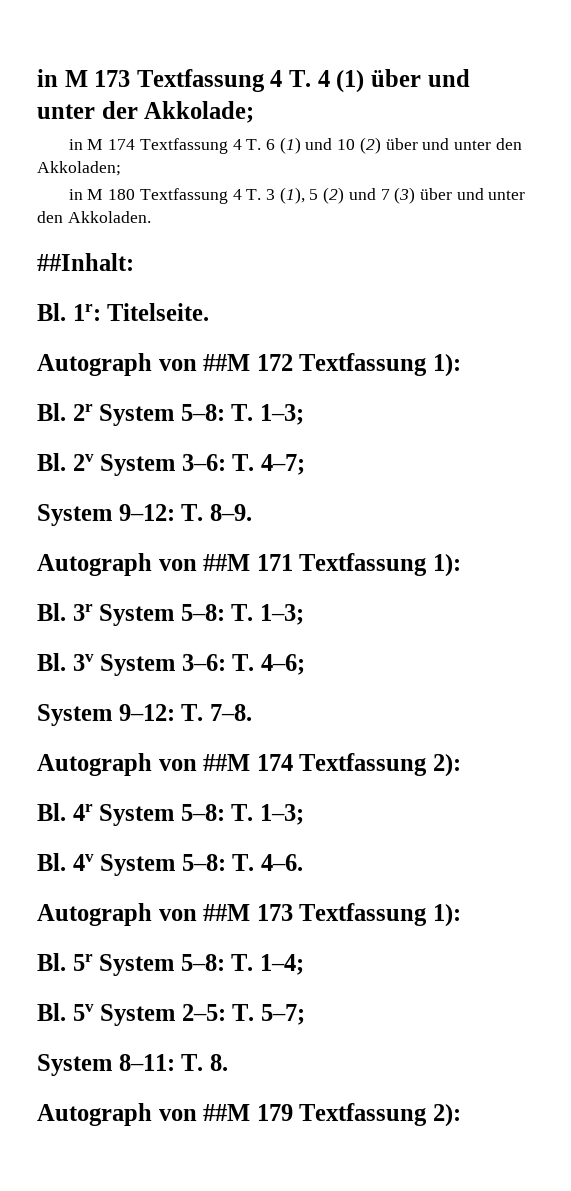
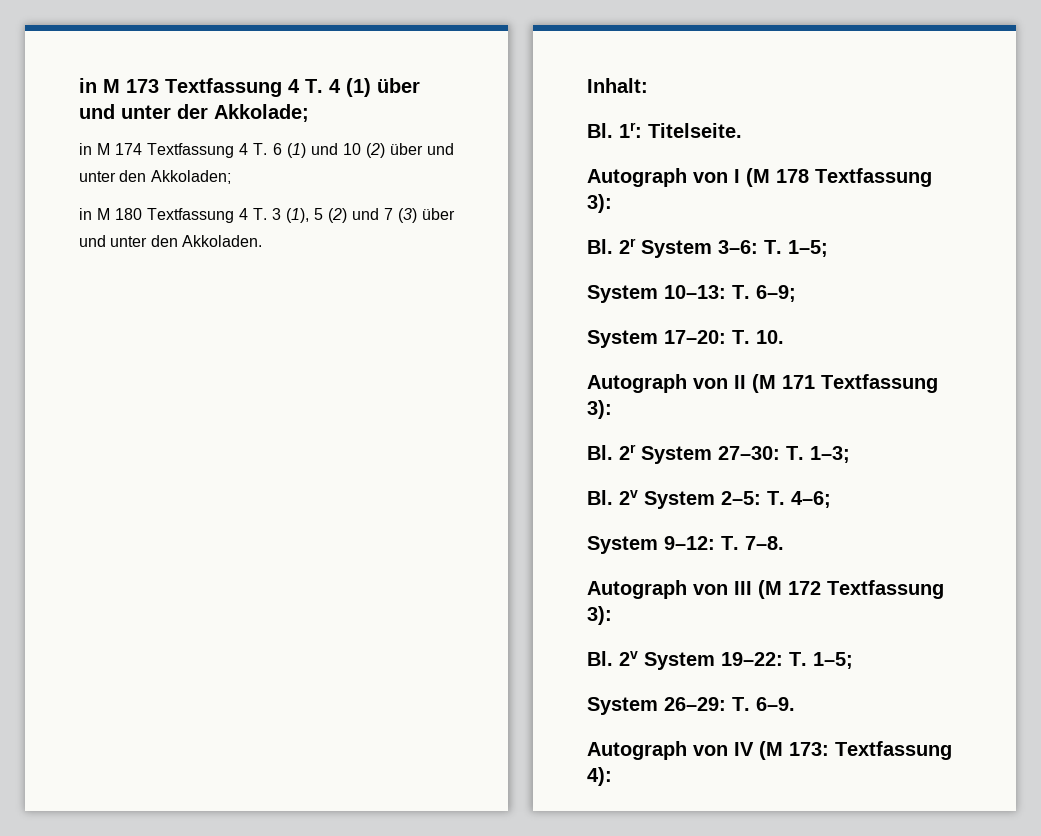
[37,253,134,271] ##Inhalt: -> [587,78,648,93] Inhalt:
[203,353,462,377] [37,403,225,426] ##M 172 Textfassung 1): // Bl. 2r System 5–8: -> [734,168,932,187] [587,194,612,213] [587,238,828,258] [587,285,796,303] [587,330,784,348] [587,374,938,393] [587,400,612,419] [587,444,780,464] I (M 178 Textfassung 3): // Bl. 2r System 3–6: T. 1–5; // System 10–13: T. 6–9; // System 17–20: T. 10. // Autograph von II (M 171 Textfassung 3): // Bl. 2r System 27–30:
[181,454,306,475] [37,504,252,526] [37,553,462,577] [37,603,305,626] [37,653,226,676] 3–6: T. 4–7; // System 9–12: T. 8–9. // Autograph von ##M 171 Textfassung 1): // Bl. 3r System 5–8: T. 1–3; // Bl. 3v System 3–6: -> [721,491,761,505] 2–5:
[203,753,462,777] [37,803,305,826] [37,853,304,876] [37,903,462,927] [37,953,305,976] [37,1003,306,1026] [37,1054,228,1076] [37,1103,462,1127] ##M 174 Textfassung 2): // Bl. 4r System 5–8: T. 1–3; // Bl. 4v System 5–8: T. 4–6. // Autograph von ##M 173 Textfassung 1): // Bl. 5r System 5–8: T. 1–4; // Bl. 5v System 2–5: T. 5–7; // System 8–11: T. 8. // Autograph von ##M 179 Textfassung 2): -> [734,580,944,599] [587,606,612,625] [587,651,853,670] [587,697,795,715] [587,741,952,760] [587,767,612,786] III (M 172 Textfassung 3): // Bl. 2v System 19–22: T. 1–5; // System 26–29: T. 6–9. // Autograph von IV (M 173: Textfassung 4):

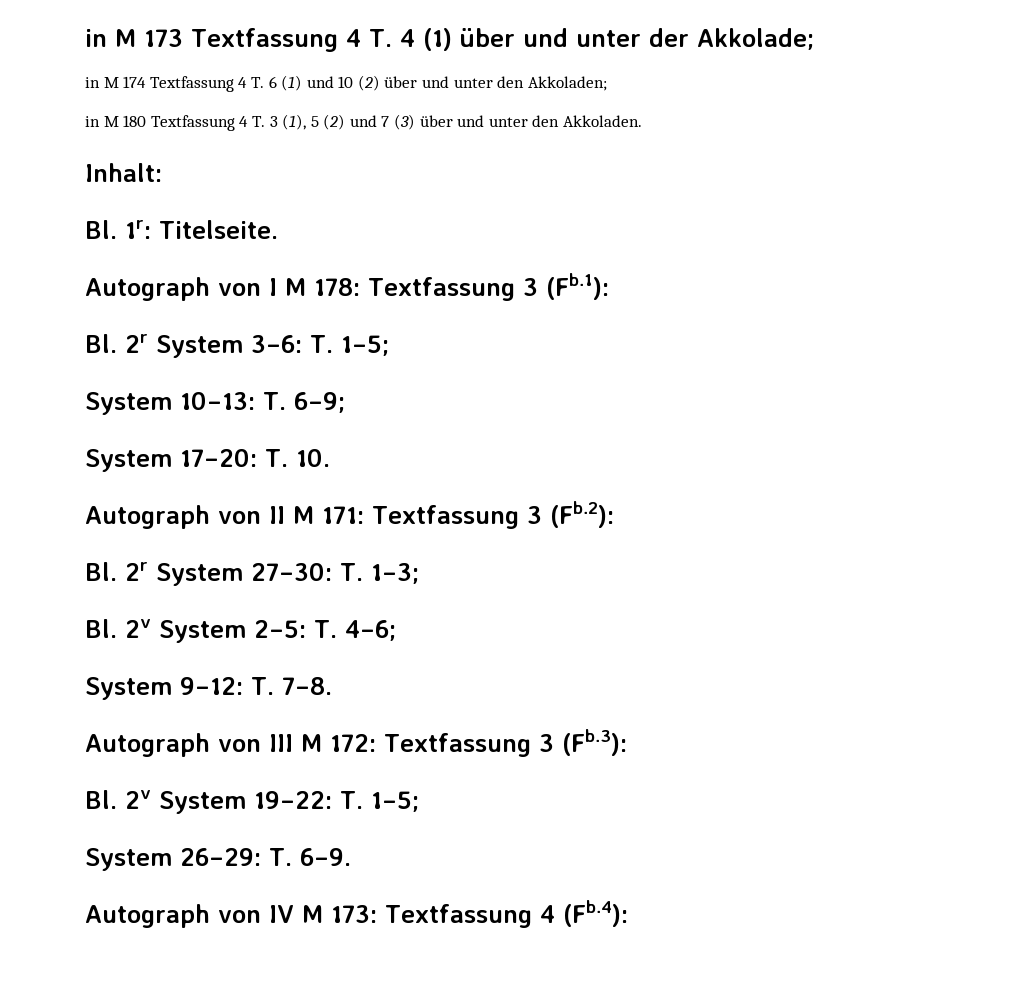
[746,168,932,187] [587,194,612,213] (M 178 Textfassung 3): -> [285,273,609,301] M 178: Textfassung 3 (Fb.1):
[752,374,938,393] [587,400,612,419] (M 171 Textfassung 3): -> [293,501,614,529] M 171: Textfassung 3 (Fb.2):
[758,580,944,599] [587,606,612,625] (M 172 Textfassung 3): -> [301,729,627,757] M 172: Textfassung 3 (Fb.3):
[759,741,783,760] (M -> [302,905,323,923] M
[587,767,612,786] 4): -> [539,900,628,927] 4 (Fb.4):

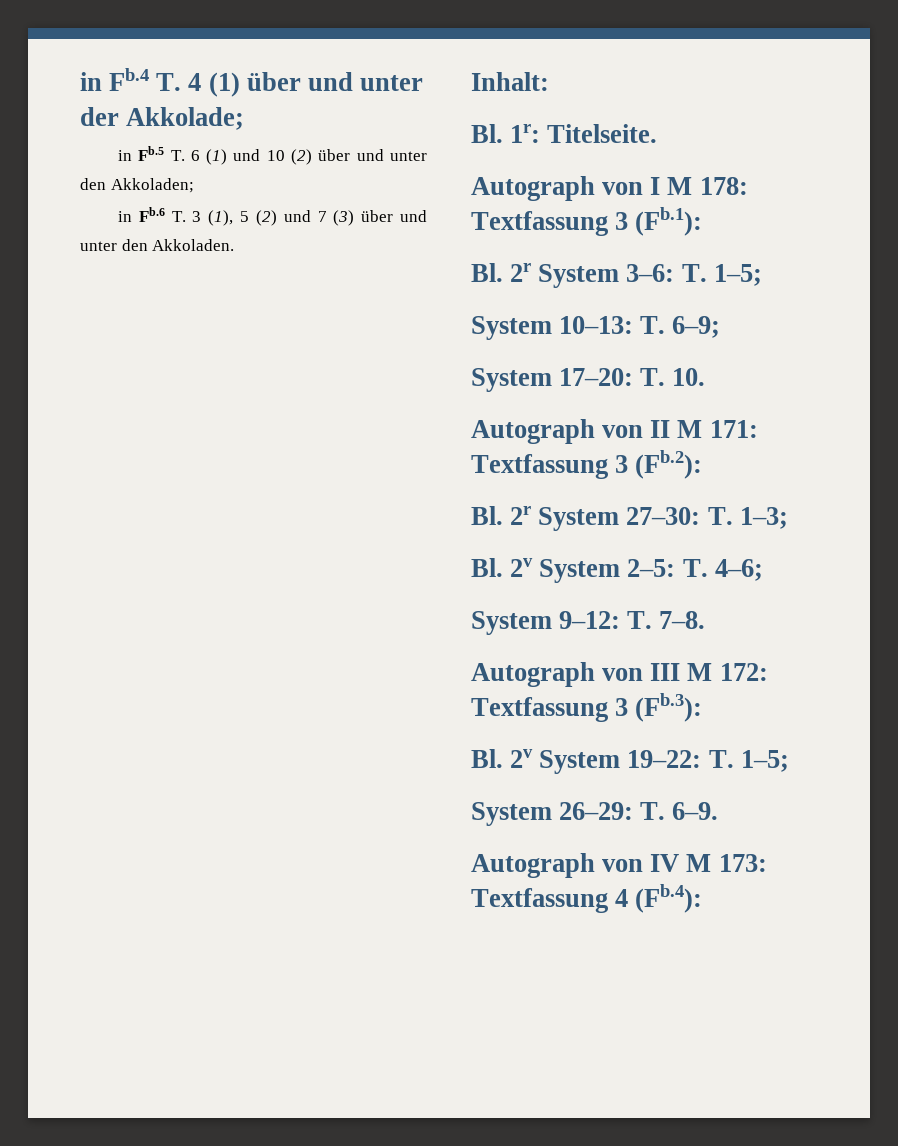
[85,28,361,52] in M 173 Textfassung 4 -> [80,68,150,91] in Fb.4
[103,76,248,92] M 174 Textfassung 4 -> [138,146,165,161] Fb.5
[103,115,249,131] M 180 Textfassung 4 -> [138,207,165,222] Fb.6

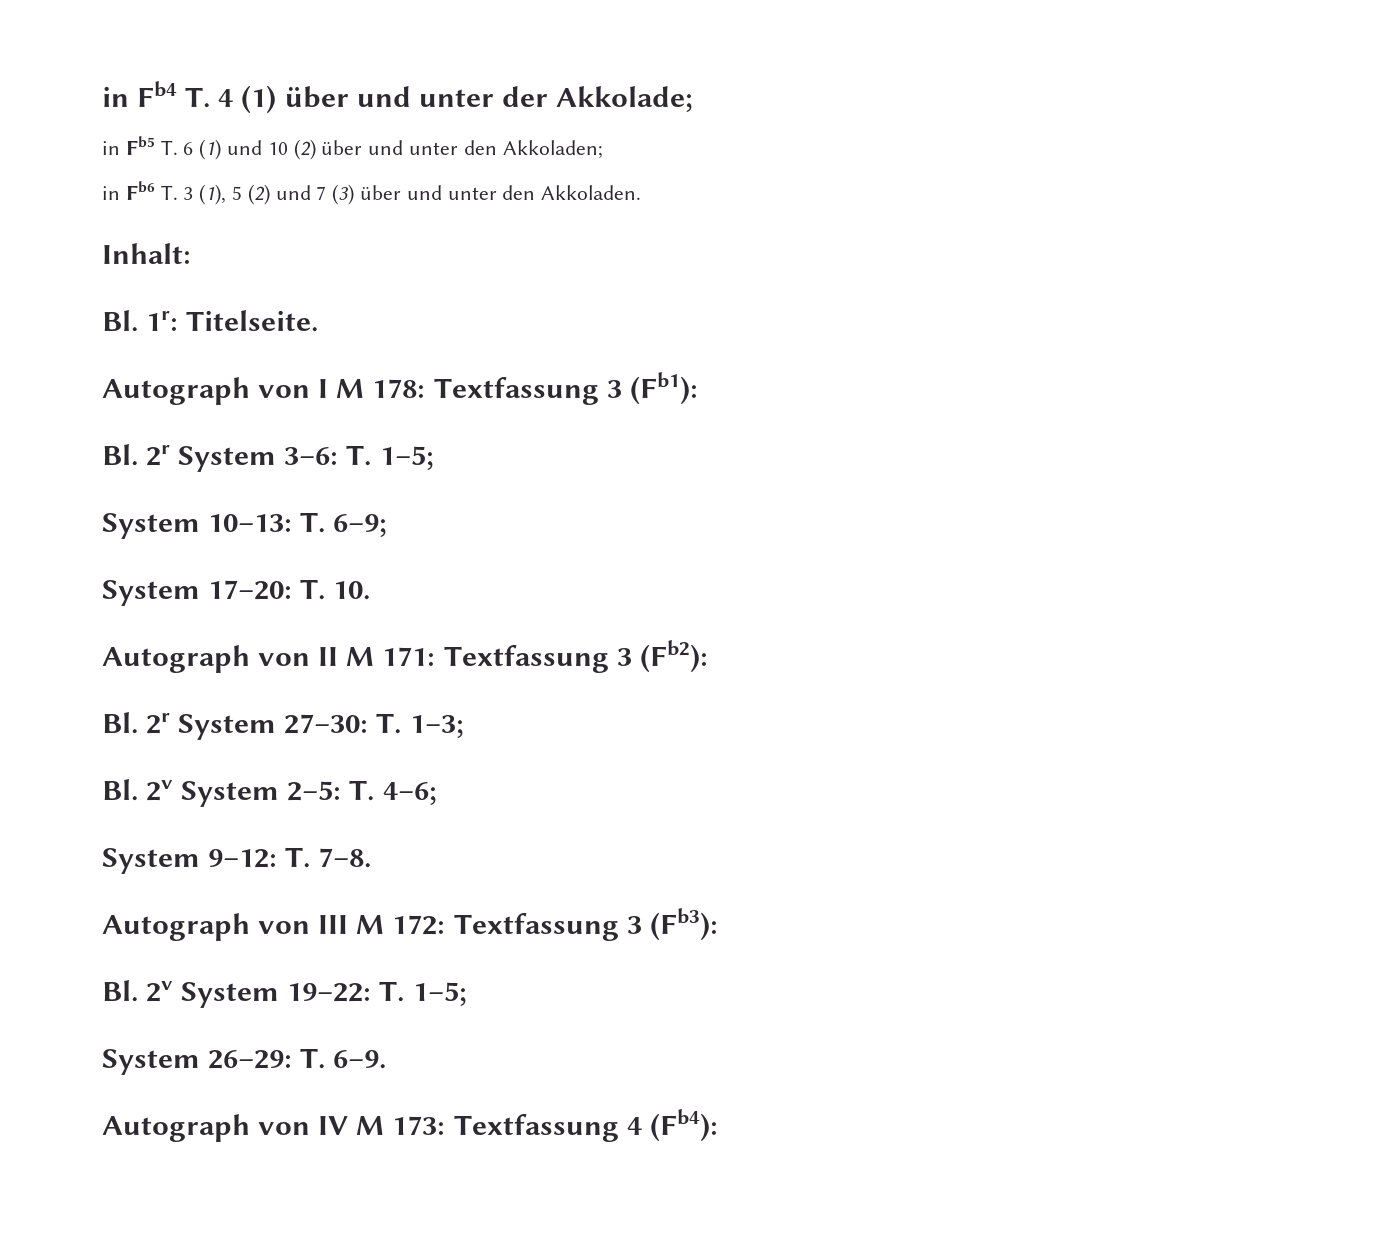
[80,68,150,91] in Fb.4 -> [102,81,178,107] in Fb4
[138,146,165,161] Fb.5 -> [125,136,155,155] Fb5
[138,207,165,222] Fb.6 -> [125,181,155,200] Fb6
[635,207,703,236] (Fb.1): -> [629,372,698,405] (Fb1):
[635,450,703,479] (Fb.2): -> [639,640,708,673] (Fb2):
[635,693,703,722] (Fb.3): -> [649,908,718,941] (Fb3):
[635,884,703,913] (Fb.4): -> [649,1109,718,1142] (Fb4):

